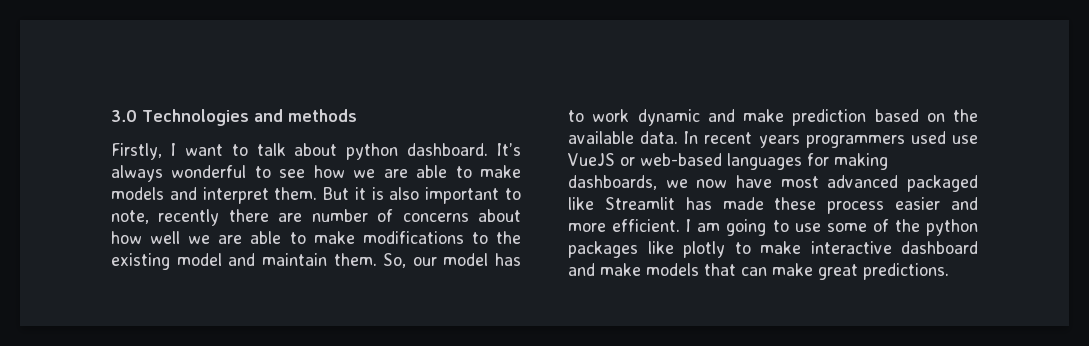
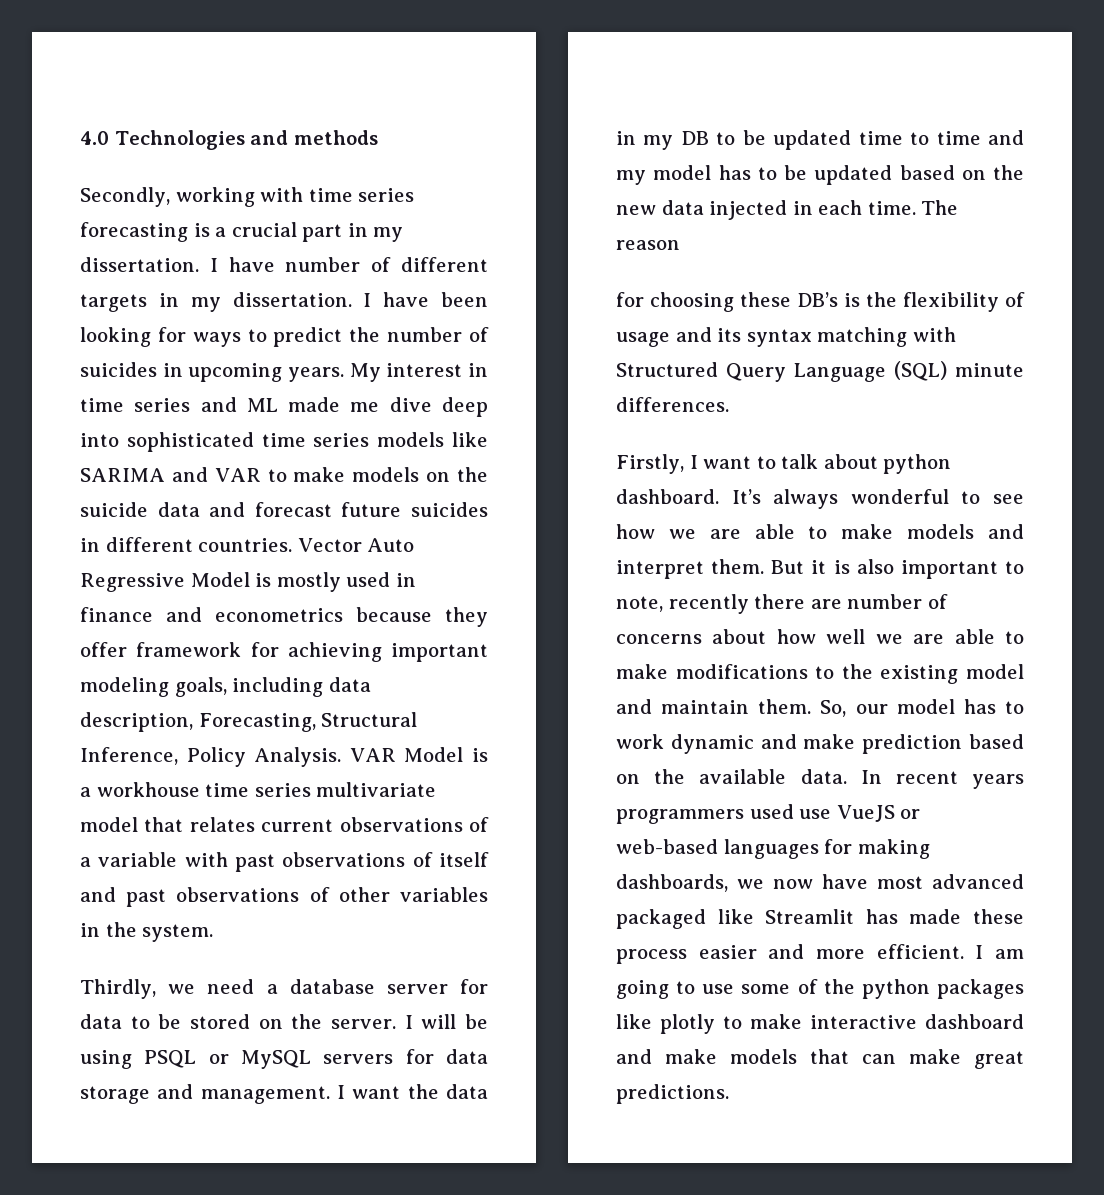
[111,110,137,122] 3.0 -> [80,131,109,145] 4.0
(357, 115) none -> [80,187,415,207] [80,222,404,242] [80,257,489,272] [80,292,488,312] [80,327,489,347] [80,362,489,382] [80,397,488,417] [80,432,489,452] [80,467,488,482] [80,502,489,517] [80,537,415,552] [80,572,416,592] [80,607,488,627] [80,642,488,662] [80,677,371,697] [80,712,418,732] [80,747,488,767] [80,782,437,797] [80,817,489,832] [80,852,489,872] [80,887,488,907] [80,922,214,942] [80,979,489,999] [80,1014,488,1029] [80,1049,488,1069] [80,1084,488,1104] [616,130,1024,150] [616,165,1024,185] [616,200,959,220] [616,240,680,250] [616,292,1025,312] [616,327,956,347] [616,361,1024,382] [616,397,729,412] // Secondly, working with time series forecasting is a crucial part in my dissertation. I have number of different targets in my dissertation. I have been looking for ways to predict the number of suicides in upcoming years. My interest in time series and ML made me dive deep into sophisticated time series models like SARIMA and VAR to make models on the suicide data and forecast future suicides in different countries. Vector Auto Regressive Model is mostly used in finance and econometrics because they offer framework for achieving important modeling goals, including data description, Forecasting, Structural Inference, Policy Analysis. VAR Model is a workhouse time series multivariate model that relates current observations of a variable with past observations of itself and past observations of other variables in the system. // Thirdly, we need a database server for data to be stored on the server. I will be using PSQL or MySQL servers for data storage and management. I want the data in my DB to be updated time to time and my model has to be updated based on the new data injected in each time. The reason // for choosing these DB’s is the flexibility of usage and its syntax matching with Structured Query Language (SQL) minute differences.

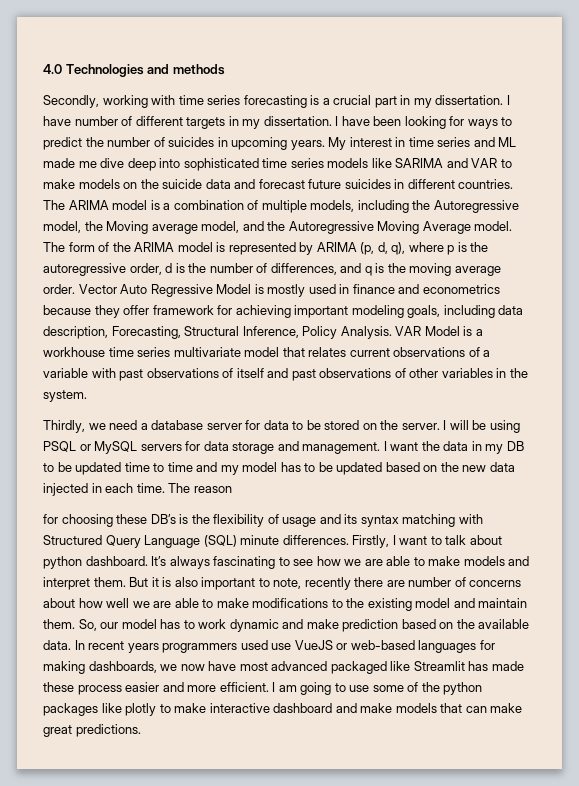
(293, 545) none -> [43,200,519,213] [43,221,513,234] [43,242,489,255] [43,263,501,276] [43,284,75,294] The ARIMA model is a combination of multiple models, including the Autoregressive model, the Moving average model, and the Autoregressive Moving Average model. The form of the ARIMA model is represented by ARIMA (p, d, q), where p is the autoregressive order, d is the number of differences, and q is the moving average order.
(729, 404) // -> (349, 540) none
[850,489,949,504] wonderful -> [213,556,276,569] fascinating

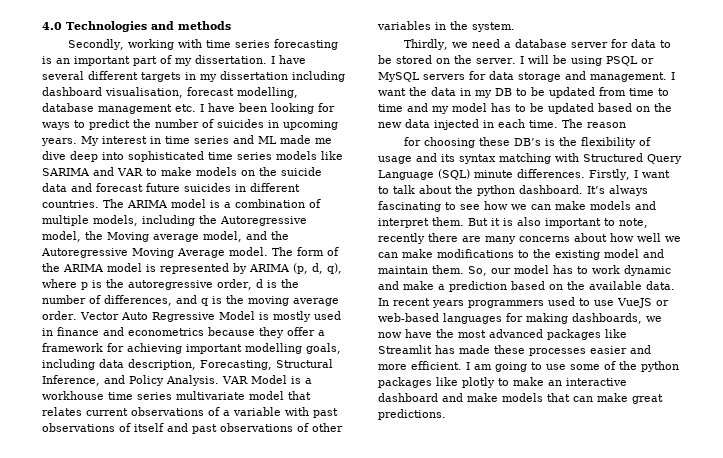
[322,95,510,108] [43,116,133,126] a crucial part in my dissertation. I have number of -> [56,55,306,66] [42,71,84,80] an important part of my dissertation. I have several
[263,116,332,126] dissertation. -> [220,71,345,82] [42,87,298,98] [42,103,196,114] dissertation including dashboard visualisation, forecast modelling, database management etc.
(150, 310) none -> [318,330,325,336] a
[351,305,404,318] modeling -> [245,343,302,354] modelling
(299, 332) none -> [104,375,125,384] and
(122, 468) none -> [599,87,626,96] from
(502, 540) none -> [455,185,473,194] the
[364,556,425,566] are able to -> [531,204,551,210] can
[408,577,466,587] number of -> [485,236,516,244] many
[153,598,214,608] are able to -> [378,252,398,258] can
(339, 624) none -> [438,284,445,290] a
(268, 645) none -> [579,298,590,306] to
(237, 666) none -> [436,329,454,338] the
[330,661,387,674] packaged -> [547,329,601,340] packages
[77,685,122,695] process -> [529,348,586,356] processes
(207, 708) none -> [548,380,562,386] an

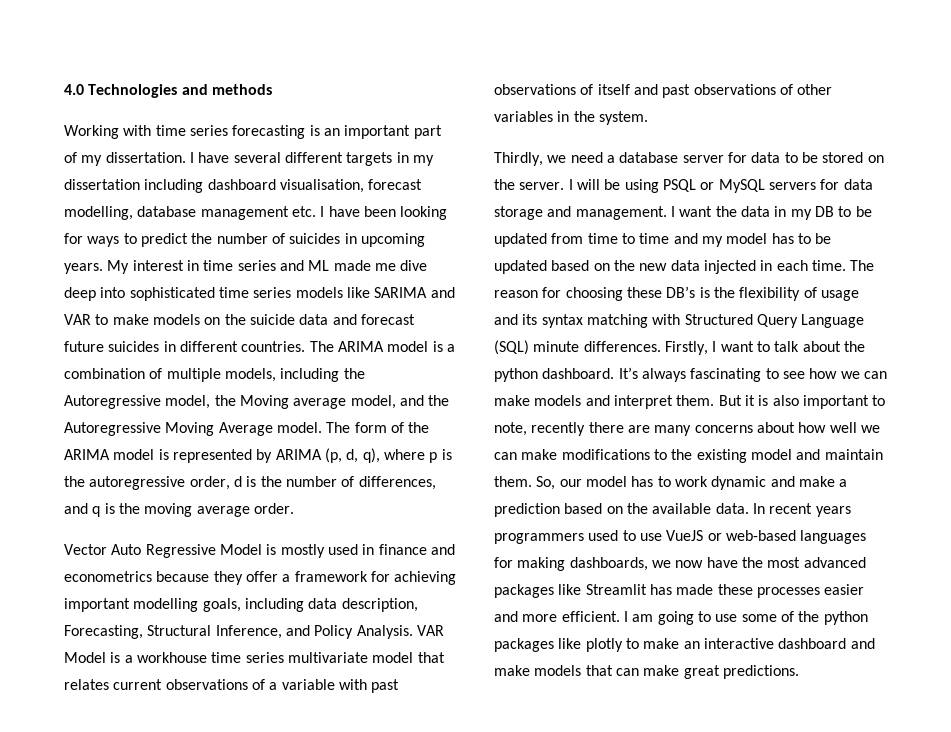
[68,39,175,50] Secondly, working -> [64,125,119,139] Working
(77, 315) none -> (294, 508) //
(626, 125) // -> (538, 294) none

